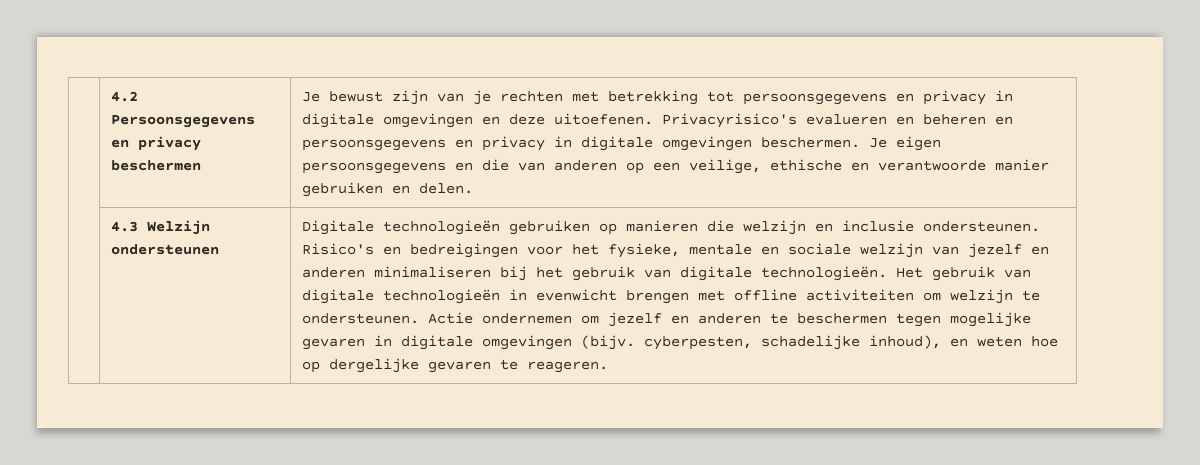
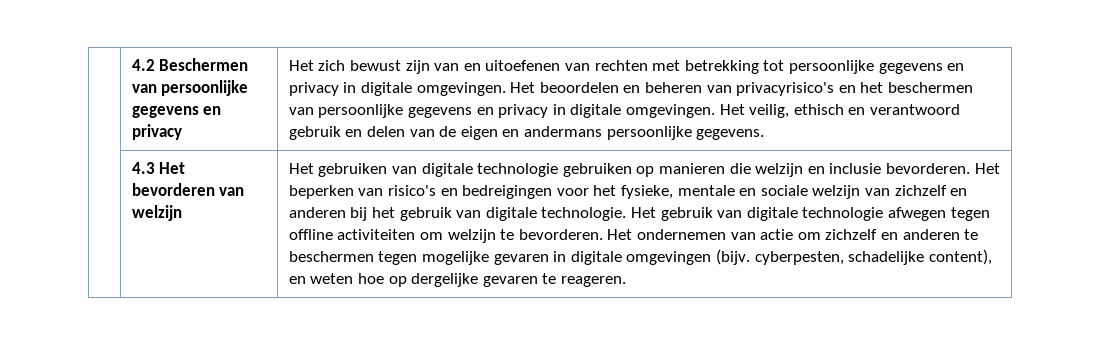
[110,115,255,128] [110,136,201,151] [110,160,201,171] [301,92,320,102] Persoonsgegevens en privacy beschermen | Je -> [159,58,249,71] [131,80,249,96] [131,106,222,118] [131,124,182,140] [288,60,346,71] Beschermen van persoonlijke gegevens en privacy | Het zich
[472,90,491,105] je -> [463,60,591,71] en uitoefenen van
[742,90,1013,105] [301,113,1013,128] [301,136,941,151] [301,159,1049,174] [301,182,473,197] [110,220,210,235] [110,244,219,255] [301,220,500,235] persoonsgegevens en privacy in digitale omgevingen en deze uitoefenen. Privacyrisico's evalueren en beheren en persoonsgegevens en privacy in digitale omgevingen beschermen. Je eigen persoonsgegevens en die van anderen op een veilige, ethische en verantwoorde manier gebruiken en delen. // | 4.3 Welzijn ondersteunen | Digitale technologieën -> [788,60,965,74] [288,82,973,96] [288,104,960,118] [288,126,765,140] [131,162,186,174] [131,183,245,196] [131,205,182,221] [288,163,559,177] persoonlijke gegevens en privacy in digitale omgevingen. Het beoordelen en beheren van privacyrisico's en het beschermen van persoonlijke gegevens en privacy in digitale omgevingen. Het veilig, ethisch en verantwoord gebruik en delen van de eigen en andermans persoonlijke gegevens. // | 4.3 Het bevorderen van welzijn | Het gebruiken van digitale technologie
[922,221,1040,232] [301,243,374,255] ondersteunen. Risico's -> [885,163,1000,174] [288,185,437,199] bevorderen. Het beperken van risico's
[967,243,1049,258] [301,266,491,278] jezelf en anderen minimaliseren -> [894,185,968,196] [288,207,346,218] zichzelf en anderen
[760,266,887,281] technologieën. -> [541,207,627,221] technologie.
[382,289,725,304] technologieën in evenwicht brengen met -> [802,207,990,221] technologie afwegen tegen
[301,312,662,327] ondersteunen. Actie ondernemen om jezelf -> [518,229,878,240] bevorderen. Het ondernemen van actie om zichzelf
[868,335,941,349] inhoud), -> [928,249,992,265] content),

